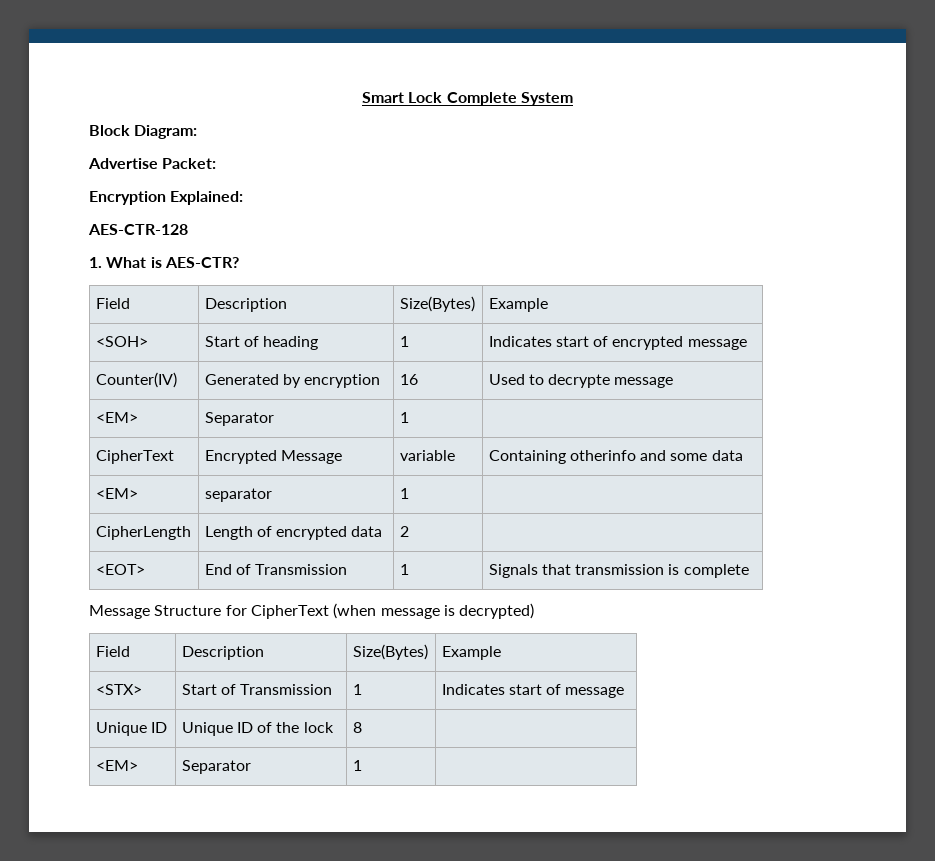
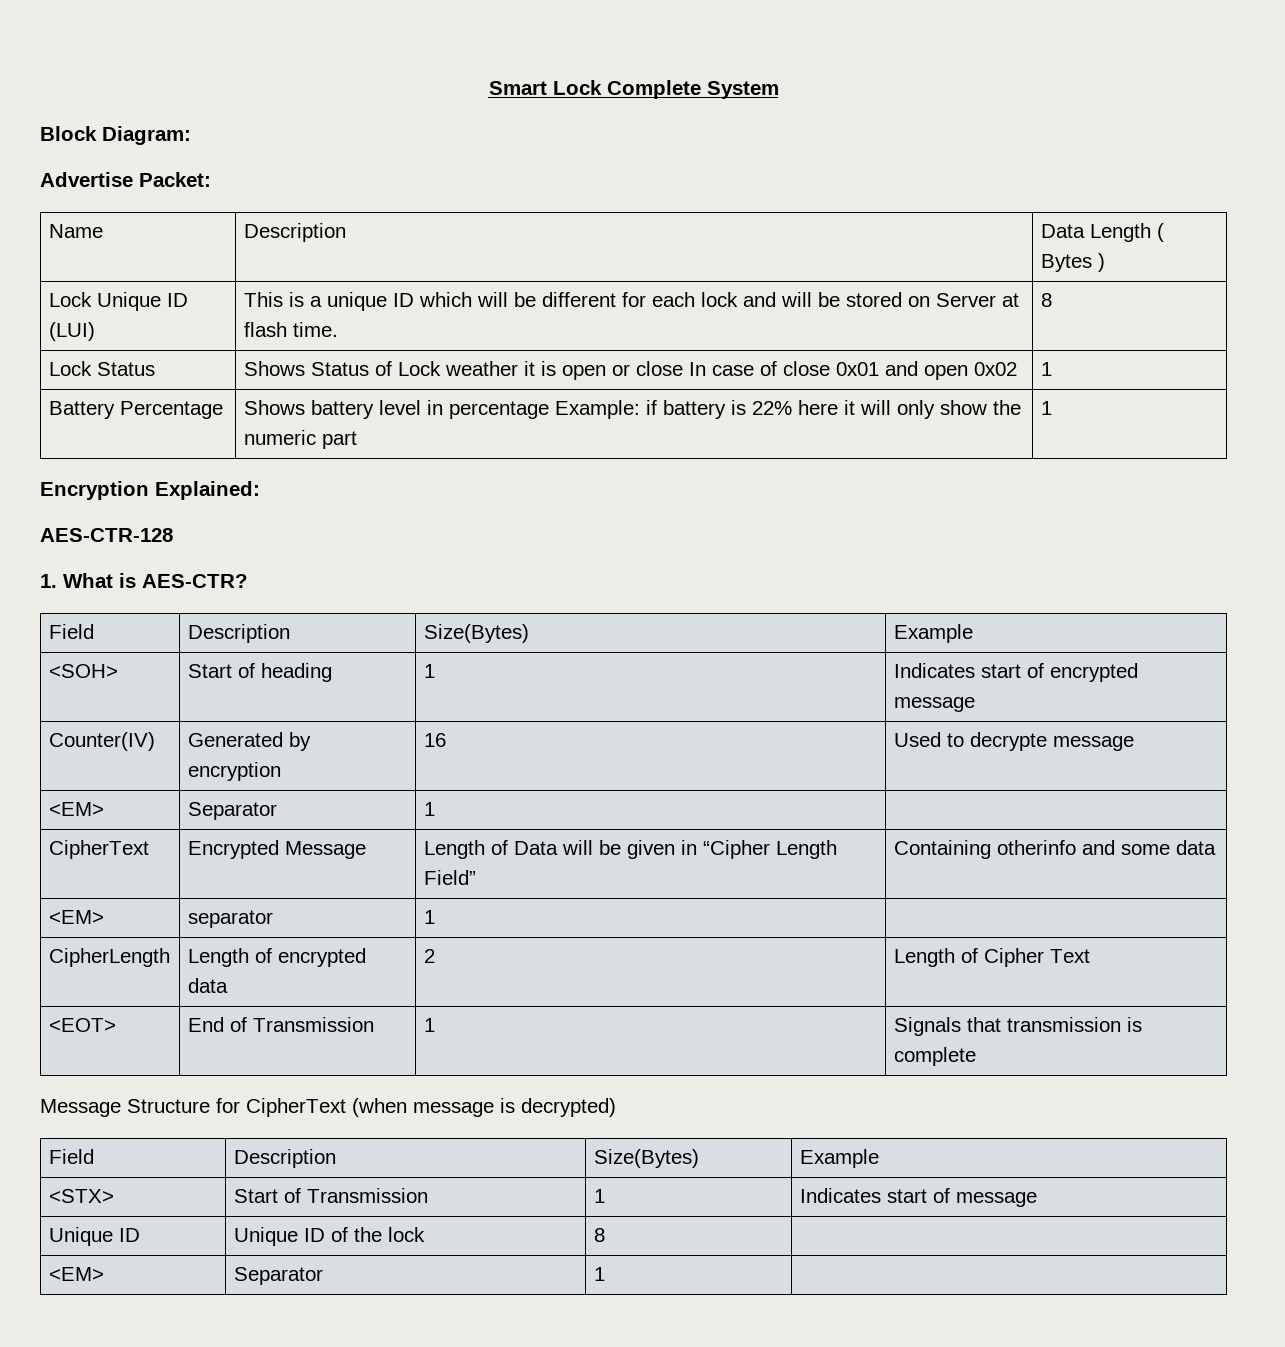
(217, 163) none -> [48,224,103,238] [243,223,346,242] [1040,223,1164,242] [1040,253,1105,272] [48,292,188,311] [48,322,95,341] [243,292,1019,311] [243,322,338,337] [1040,293,1052,307] [48,361,155,376] [243,361,1017,380] [1040,362,1052,376] [48,401,223,419] [243,400,1021,419] [243,430,357,449] [1040,401,1052,415] // Name | Description | Data Length ( Bytes ) // Lock Unique ID (LUI) | This is a unique ID which will be different for each lock and will be stored on Server at flash time. | 8 // Lock Status | Shows Status of Lock weather it is open or close In case of close 0x01 and open 0x02 | 1 // Battery Percentage | Shows battery level in percentage Example: if battery is 22% here it will only show the numeric part | 1
[399,450,455,461] variable -> [423,840,837,859] [423,870,476,885] Length of Data will be given in “Cipher Length Field”
(409, 531) none -> [893,948,1090,967] Length of Cipher Text

